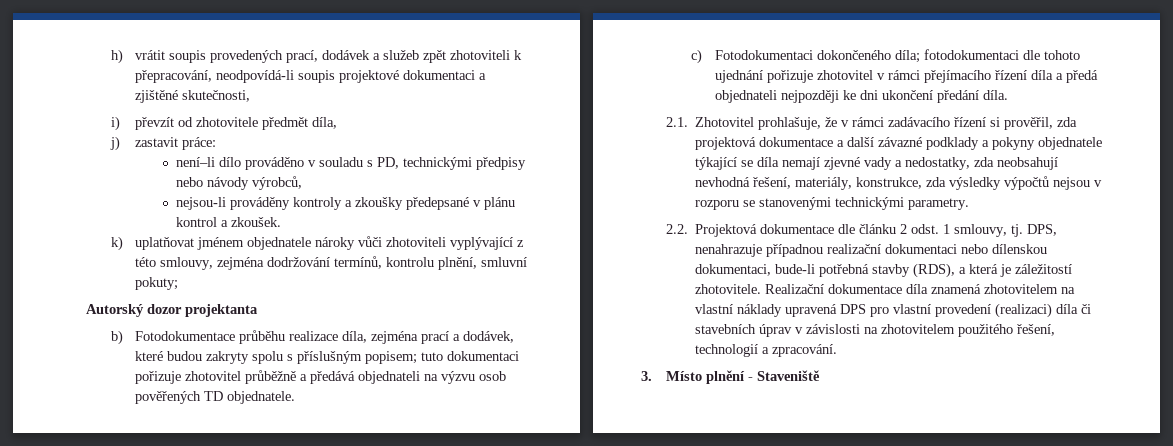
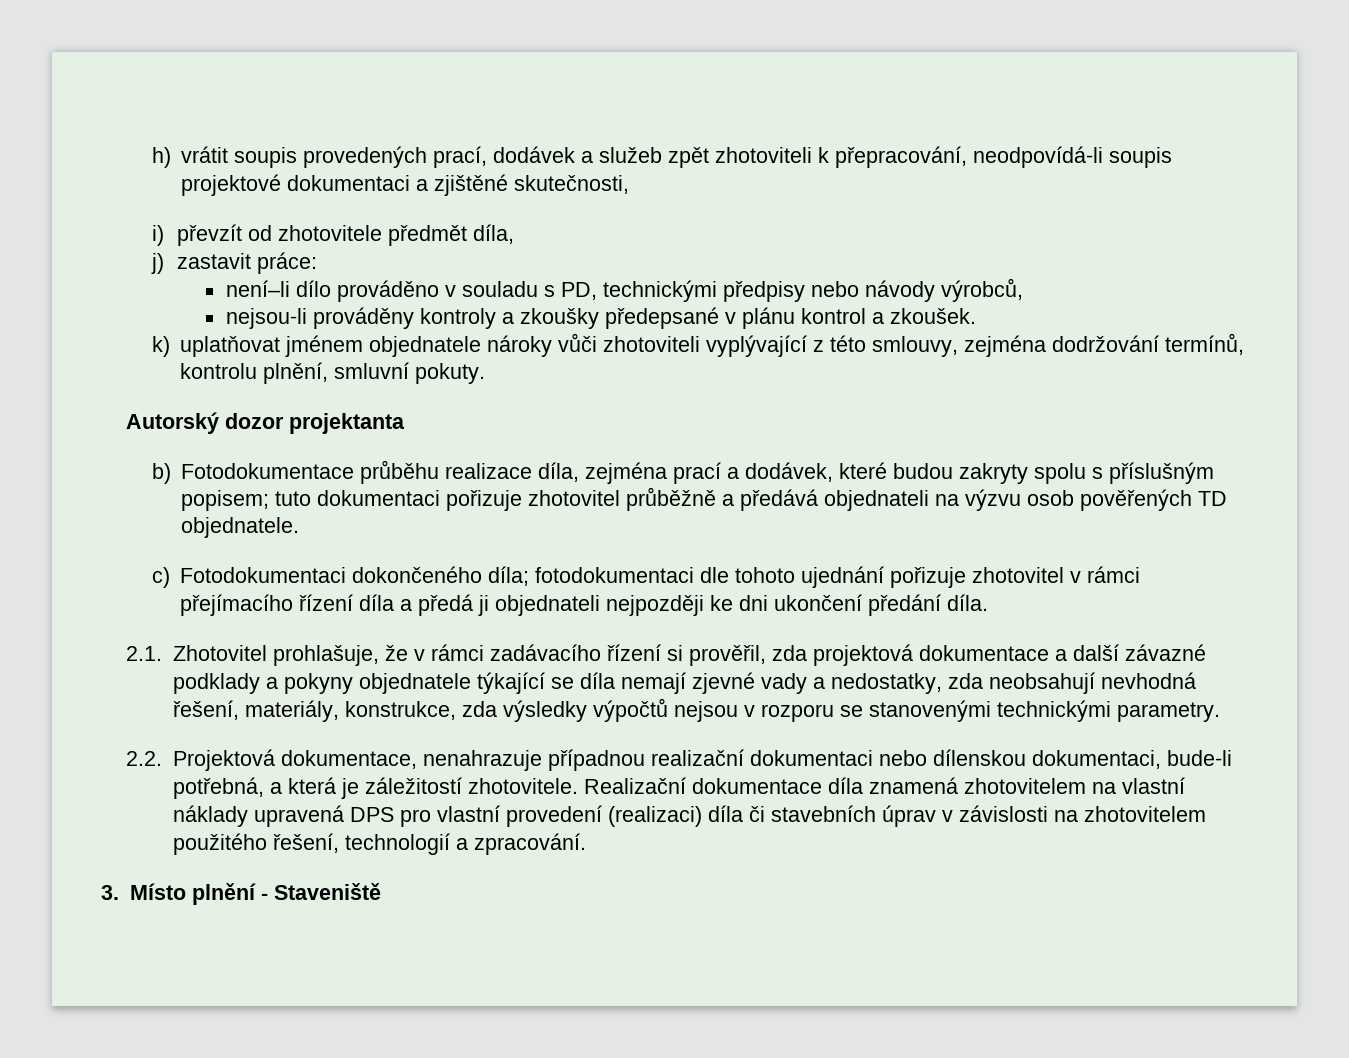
[135,277,179,290] pokuty; -> [415,363,486,384] pokuty.
(1099, 76) none -> [478,595,490,616] ji
[760,224,1058,237] dokumentace dle článku 2 odst. 1 smlouvy, tj. DPS, -> [281,750,418,769] dokumentace,
[819,263,956,278] potřebná stavby (RDS), -> [173,777,265,799] potřebná,

